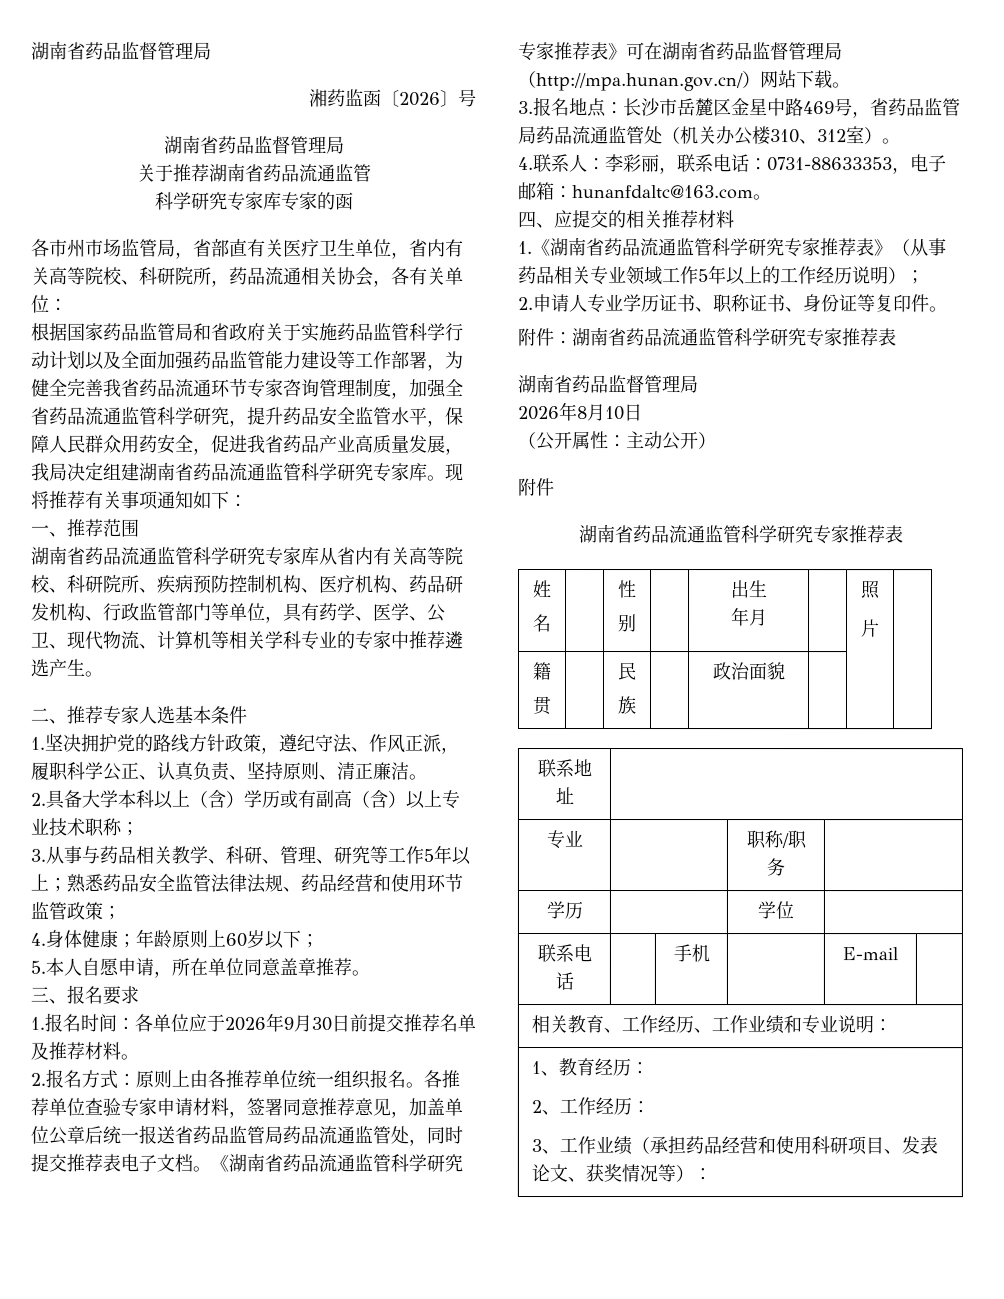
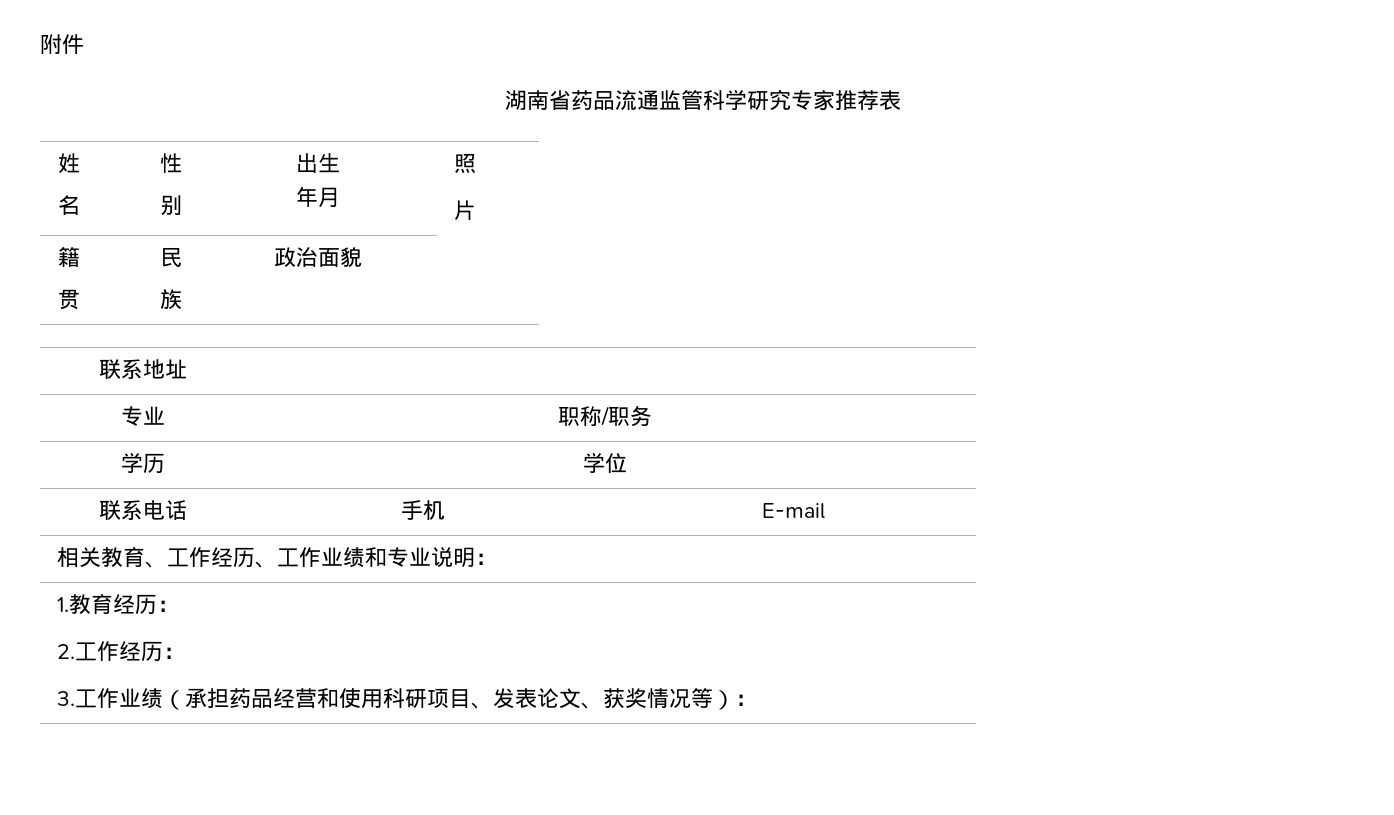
[31,40,212,60] [309,88,477,107] [163,134,345,154] [136,162,372,182] [154,191,354,211] [31,238,464,259] [31,266,464,287] [31,294,68,313] [31,322,464,342] [31,350,464,371] [31,377,464,399] [31,405,464,427] [31,433,464,455] [31,461,464,482] [31,490,248,510] [31,518,140,537] [31,545,464,566] [31,574,464,594] [31,602,446,623] [31,630,464,650] [30,658,103,677] [30,705,247,725] [30,732,459,754] [30,760,427,781] [30,789,460,809] [30,817,139,837] [30,844,471,865] [30,872,463,893] [30,901,121,920] [30,928,319,949] [30,957,370,978] [30,984,139,1005] [30,1012,476,1032] [30,1041,139,1060] [30,1068,460,1089] [30,1097,463,1118] [30,1124,463,1146] [30,1152,463,1172] [518,41,843,62] [518,70,851,92] [518,97,961,119] [518,126,901,146] [518,154,947,175] [518,182,772,201] [518,210,735,229] [518,237,947,258] [518,265,925,286] [518,294,948,314] [518,327,897,348] [518,374,699,394] [518,402,643,422] [518,431,717,451] 湖南省药品监督管理局 // 湘药监函〔2026〕号 // 湖南省药品监督管理局 // 关于推荐湖南省药品流通监管 // 科学研究专家库专家的函 // 各市州市场监管局，省部直有关医疗卫生单位，省内有关高等院校、科研院所，药品流通相关协会，各有关单位： // 根据国家药品监管局和省政府关于实施药品监管科学行动计划以及全面加强药品监管能力建设等工作部署，为健全完善我省药品流通环节专家咨询管理制度，加强全省药品流通监管科学研究，提升药品安全监管水平，保障人民群众用药安全，促进我省药品产业高质量发展，我局决定组建湖南省药品流通监管科学研究专家库。现将推荐有关事项通知如下： // 一、推荐范围 // 湖南省药品流通监管科学研究专家库从省内有关高等院校、科研院所、疾病预防控制机构、医疗机构、药品研发机构、行政监管部门等单位，具有药学、医学、公卫、现代物流、计算机等相关学科专业的专家中推荐遴选产生。 // 二、推荐专家人选基本条件 // 1.坚决拥护党的路线方针政策，遵纪守法、作风正派，履职科学公正、认真负责、坚持原则、清正廉洁。 // 2.具备大学本科以上（含）学历或有副高（含）以上专业技术职称； // 3.从事与药品相关教学、科研、管理、研究等工作5年以上；熟悉药品安全监管法律法规、药品经营和使用环节监管政策； // 4.身体健康；年龄原则上60岁以下； // 5.本人自愿申请，所在单位同意盖章推荐。 // 三、报名要求 // 1.报名时间：各单位应于2026年9月30日前提交推荐名单及推荐材料。 // 2.报名方式：原则上由各推荐单位统一组织报名。各推荐单位查验专家申请材料，签署同意推荐意见，加盖单位公章后统一报送省药品监管局药品流通监管处，同时提交推荐表电子文档。《湖南省药品流通监管科学研究专家推荐表》可在湖南省药品监督管理局（http://mpa.hunan.gov.cn/）网站下载。 // 3.报名地点：长沙市岳麓区金星中路469号，省药品监管局药品流通监管处（机关办公楼310、312室）。 // 4.联系人：李彩丽，联系电话：0731-88633353，电子邮箱：hunanfdaltc@163.com。 // 四、应提交的相关推荐材料 // 1.《湖南省药品流通监管科学研究专家推荐表》（从事药品相关专业领域工作5年以上的工作经历说明）； // 2.申请人专业学历证书、职称证书、身份证等复印件。 // 附件：湖南省药品流通监管科学研究专家推荐表 // 湖南省药品监督管理局 // 2026年8月10日 // （公开属性：主动公开） // -> (40, 44) none
[531,1061,560,1077] 1、 -> [57,597,70,612] 1.
[531,1100,561,1116] 2、 -> [57,644,76,659] 2.
[531,1139,561,1155] 3、 -> [57,691,76,706] 3.

